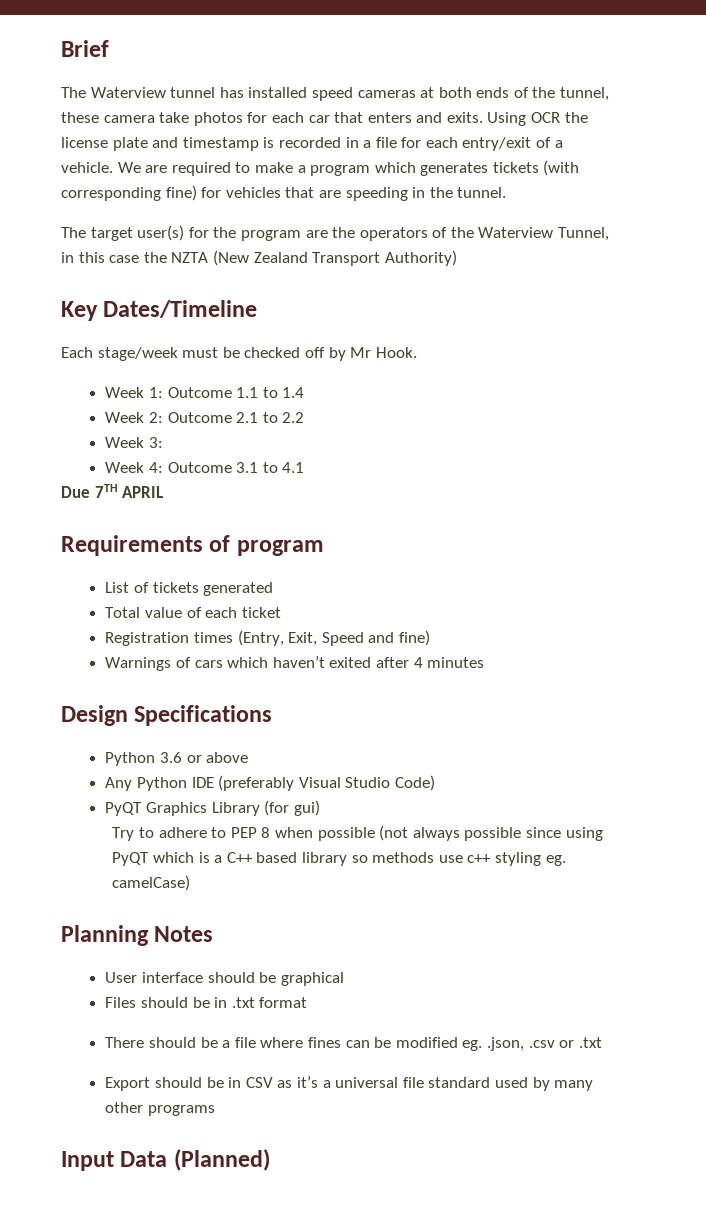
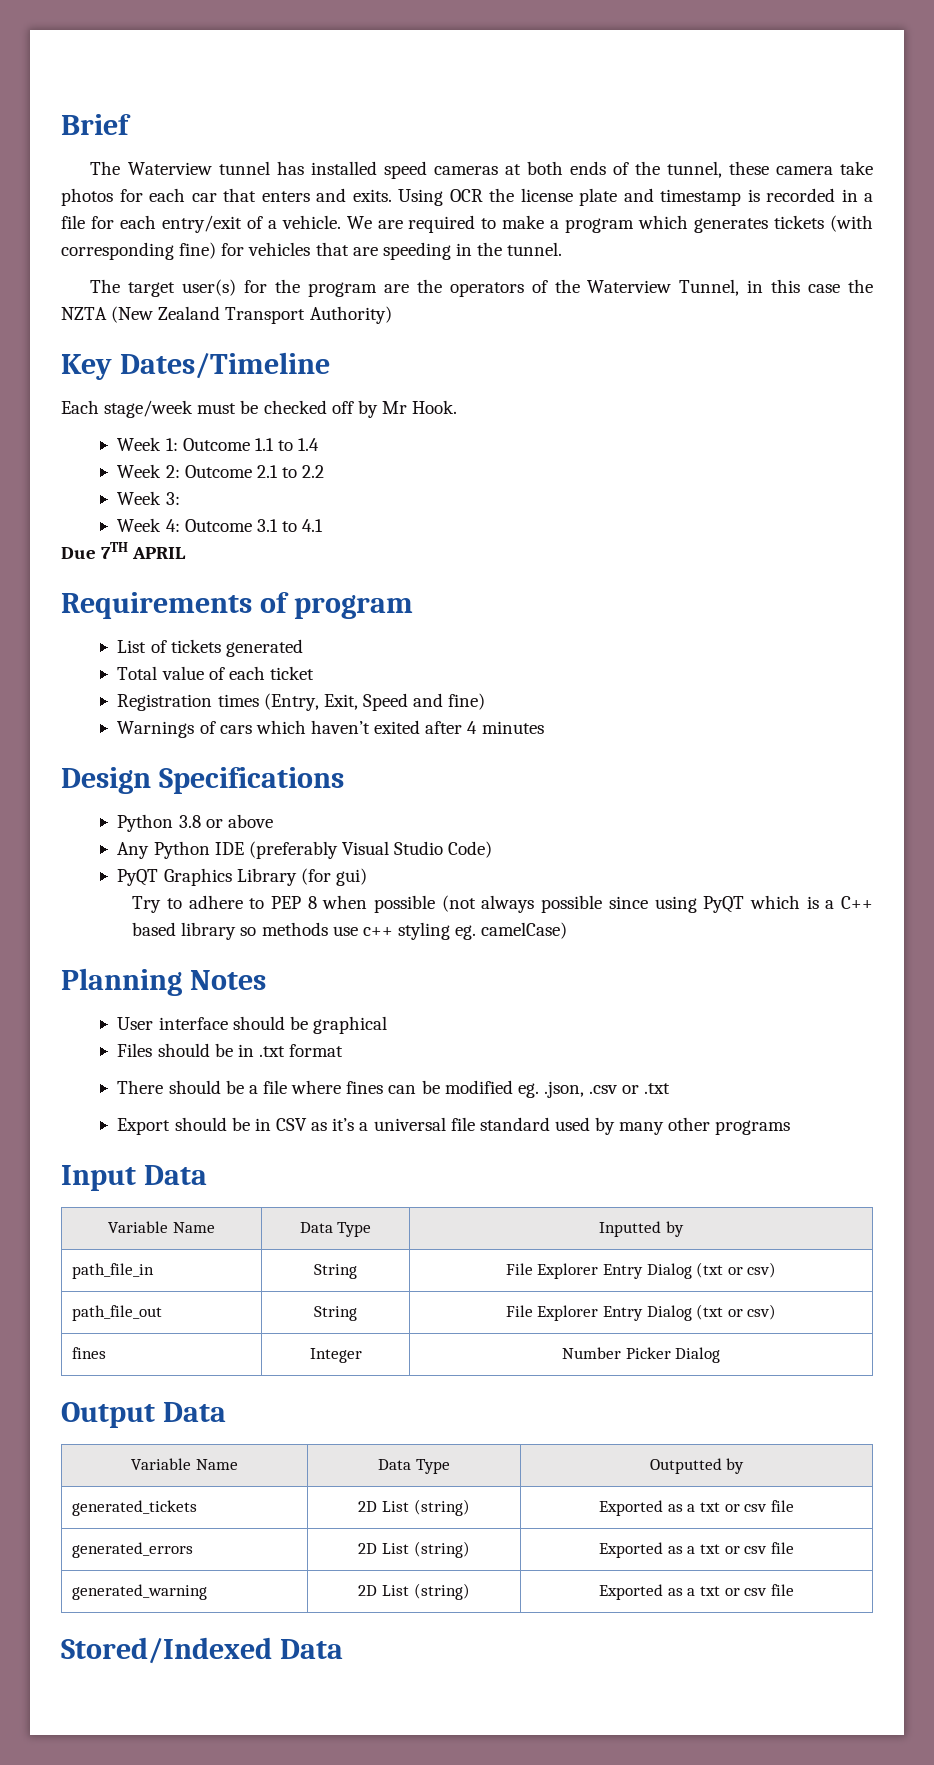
[160,752,183,763] 3.6 -> [178,815,201,828] 3.8
[173,1149,270,1171] (Planned) -> [108,1221,215,1233] [299,1222,372,1237] [599,1221,684,1237] [72,1263,155,1279] [314,1264,357,1279] [505,1262,777,1279] [72,1305,163,1321] [314,1306,357,1321] [505,1304,777,1321] [72,1347,107,1359] [309,1348,362,1363] [561,1347,721,1363] [61,1402,226,1428] [131,1458,238,1470] [378,1459,450,1474] [649,1458,745,1474] [72,1500,198,1516] [358,1499,470,1516] [599,1500,794,1516] [72,1542,194,1558] [358,1541,470,1558] [599,1542,794,1558] [72,1584,208,1600] [358,1583,470,1600] [599,1584,794,1600] [61,1637,343,1664] // Variable Name | Data Type | Inputted by // path_file_in | String | File Explorer Entry Dialog (txt or csv) // path_file_out | String | File Explorer Entry Dialog (txt or csv) // fines | Integer | Number Picker Dialog // Output Data // Variable Name | Data Type | Outputted by // generated_tickets | 2D List (string) | Exported as a txt or csv file // generated_errors | 2D List (string) | Exported as a txt or csv file // generated_warning | 2D List (string) | Exported as a txt or csv file // Stored/Indexed Data

